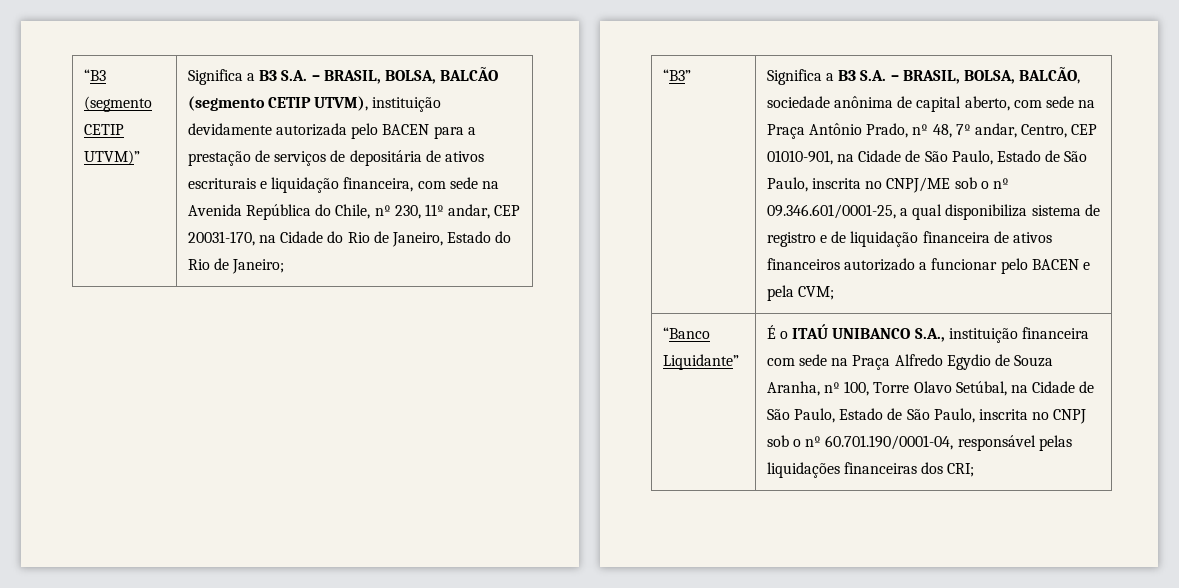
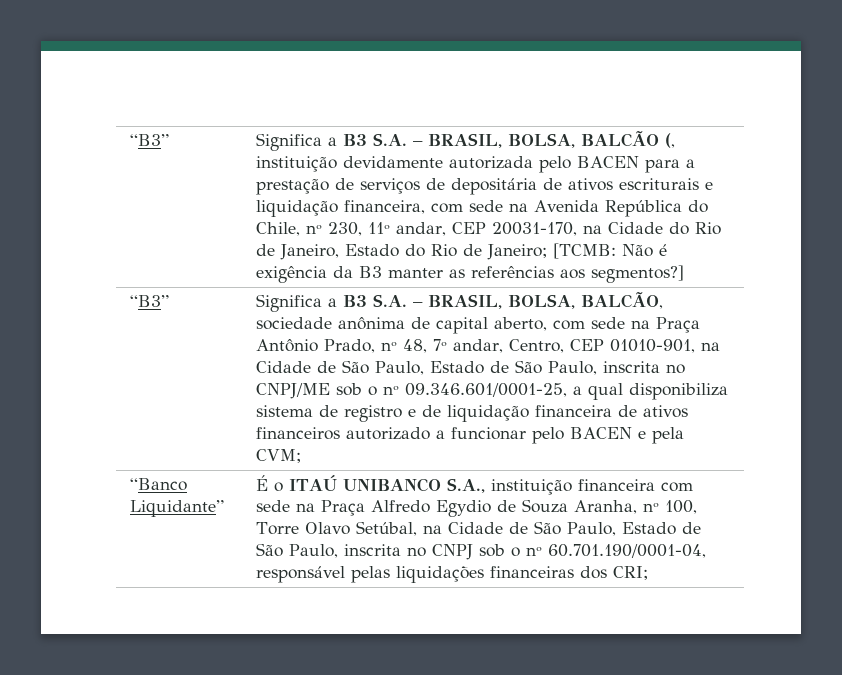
[83,69,106,81] [83,96,152,112] [83,124,124,135] [83,150,140,165] “B3 (segmento CETIP UTVM)” -> [129,134,169,146] “B3”
[187,96,369,111] (segmento CETIP UTVM), -> [664,133,675,148] (,
(285, 266) none -> [552,243,667,259] [255,265,684,283] [TCMB: Não é exigência da B3 manter as referências aos segmentos?]

